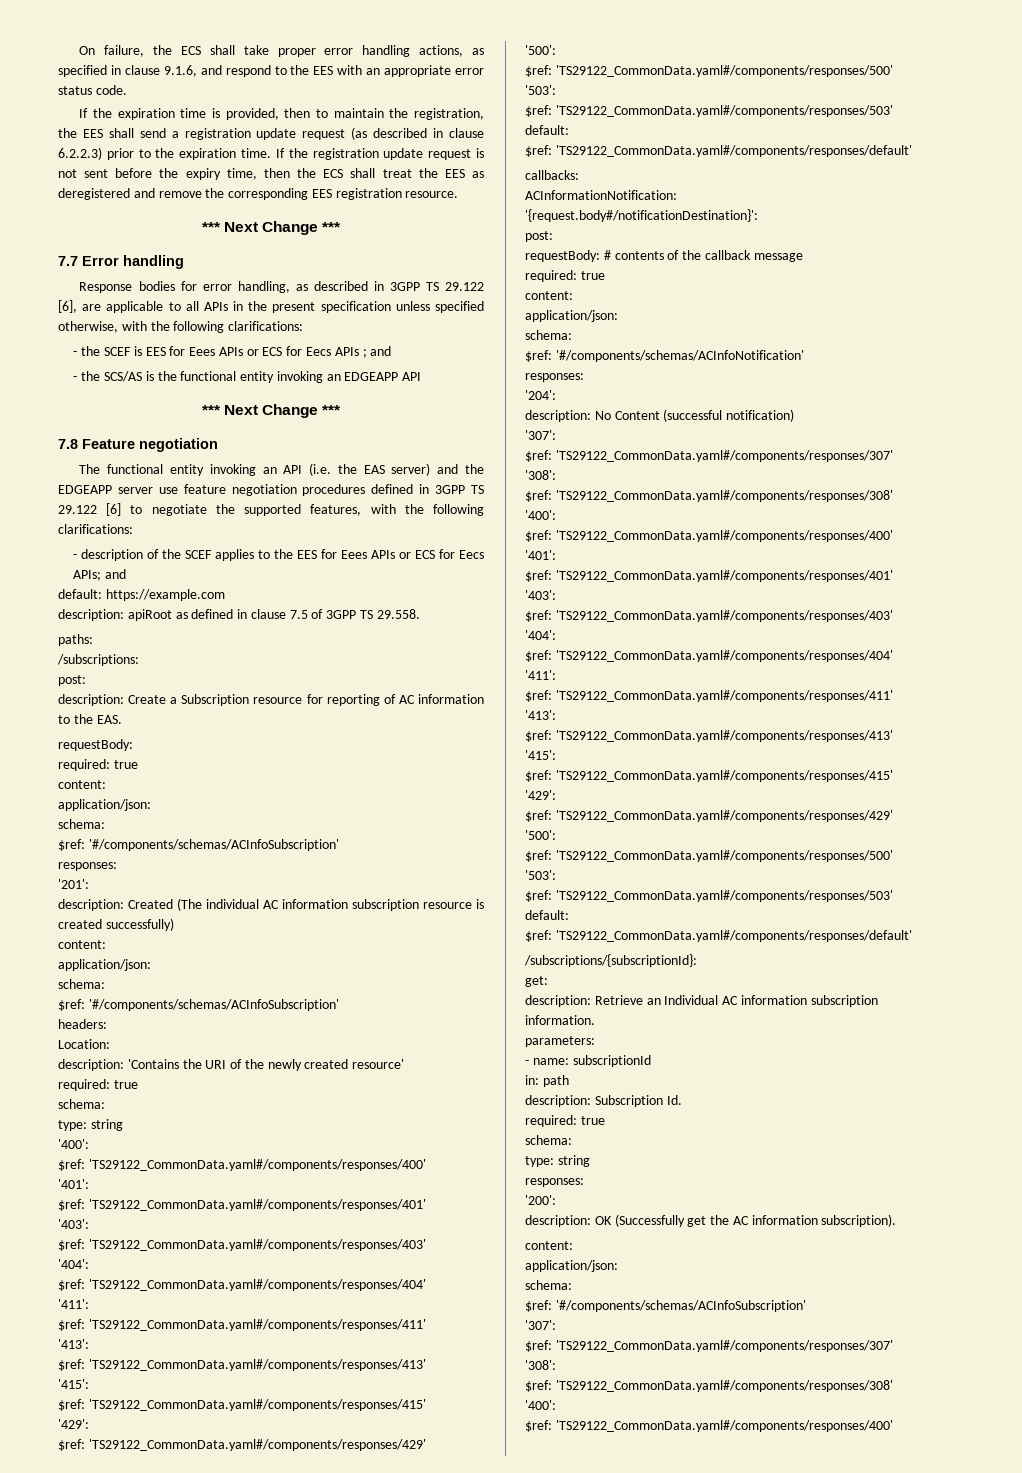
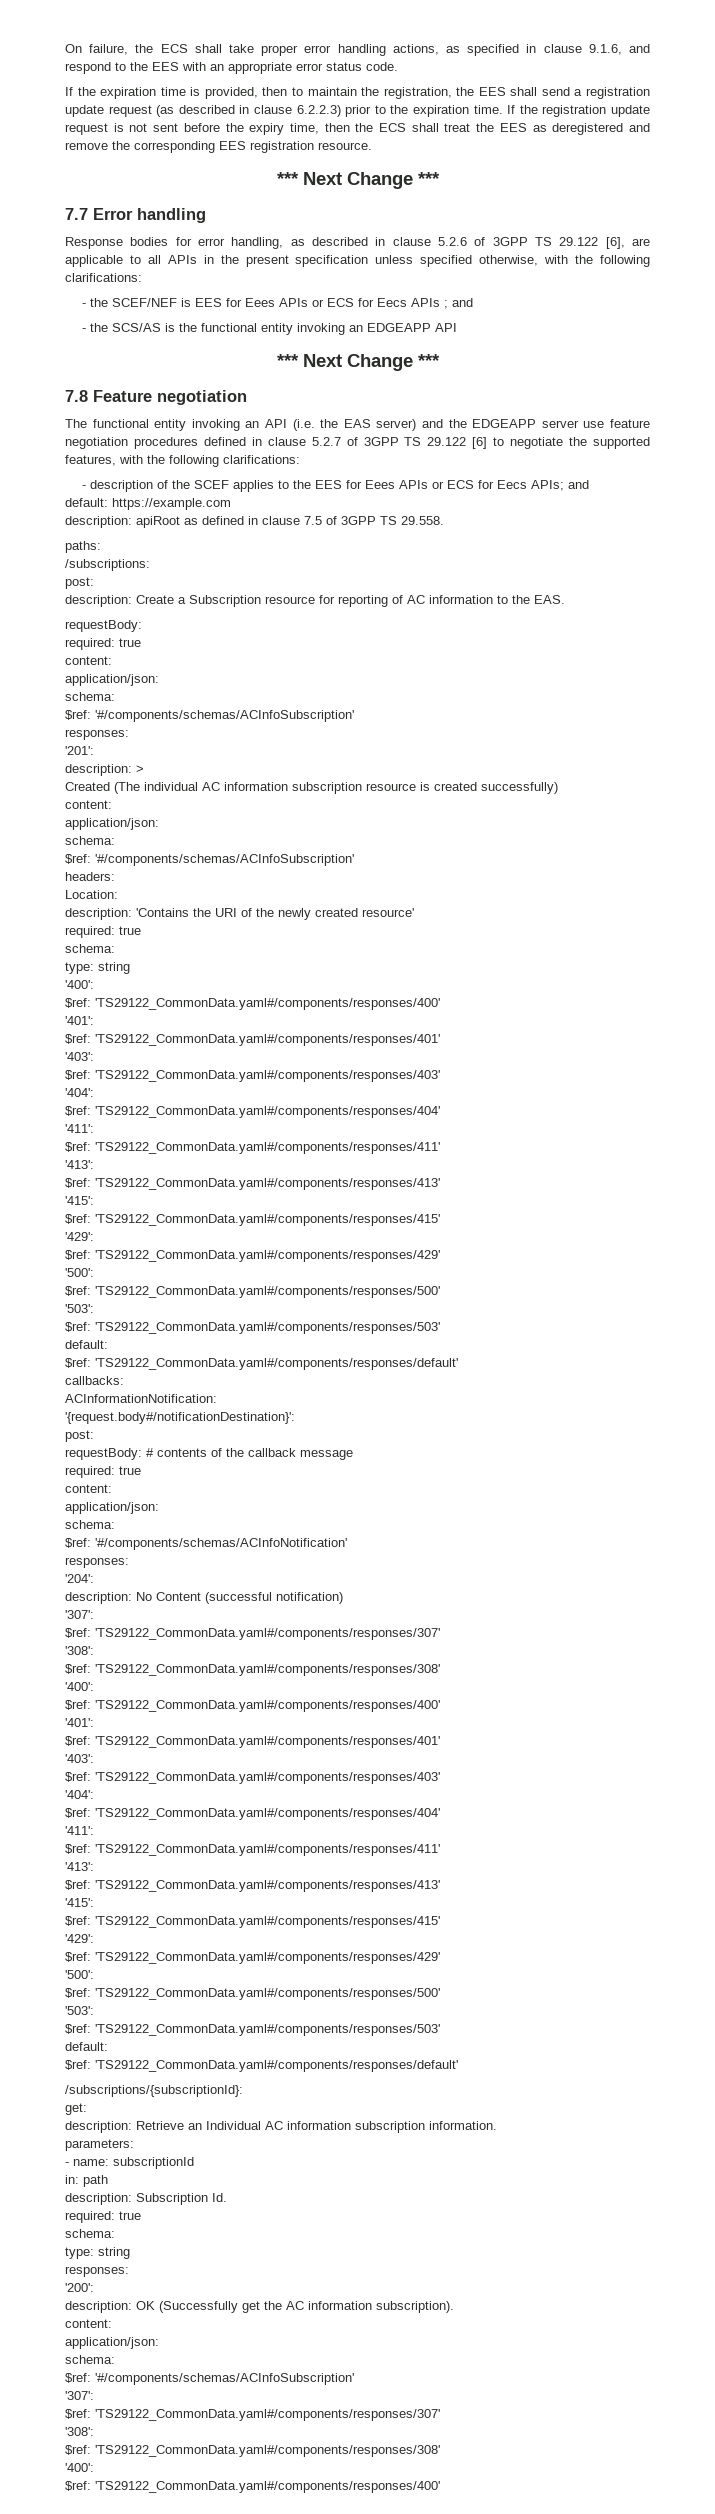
(384, 286) none -> [392,237,486,246] clause 5.2.6 of
[104,347,132,356] SCEF -> [112,298,178,307] SCEF/NEF
(430, 489) none -> [267,437,358,446] clause 5.2.7 of
(124, 905) none -> [136,765,144,773] > //

